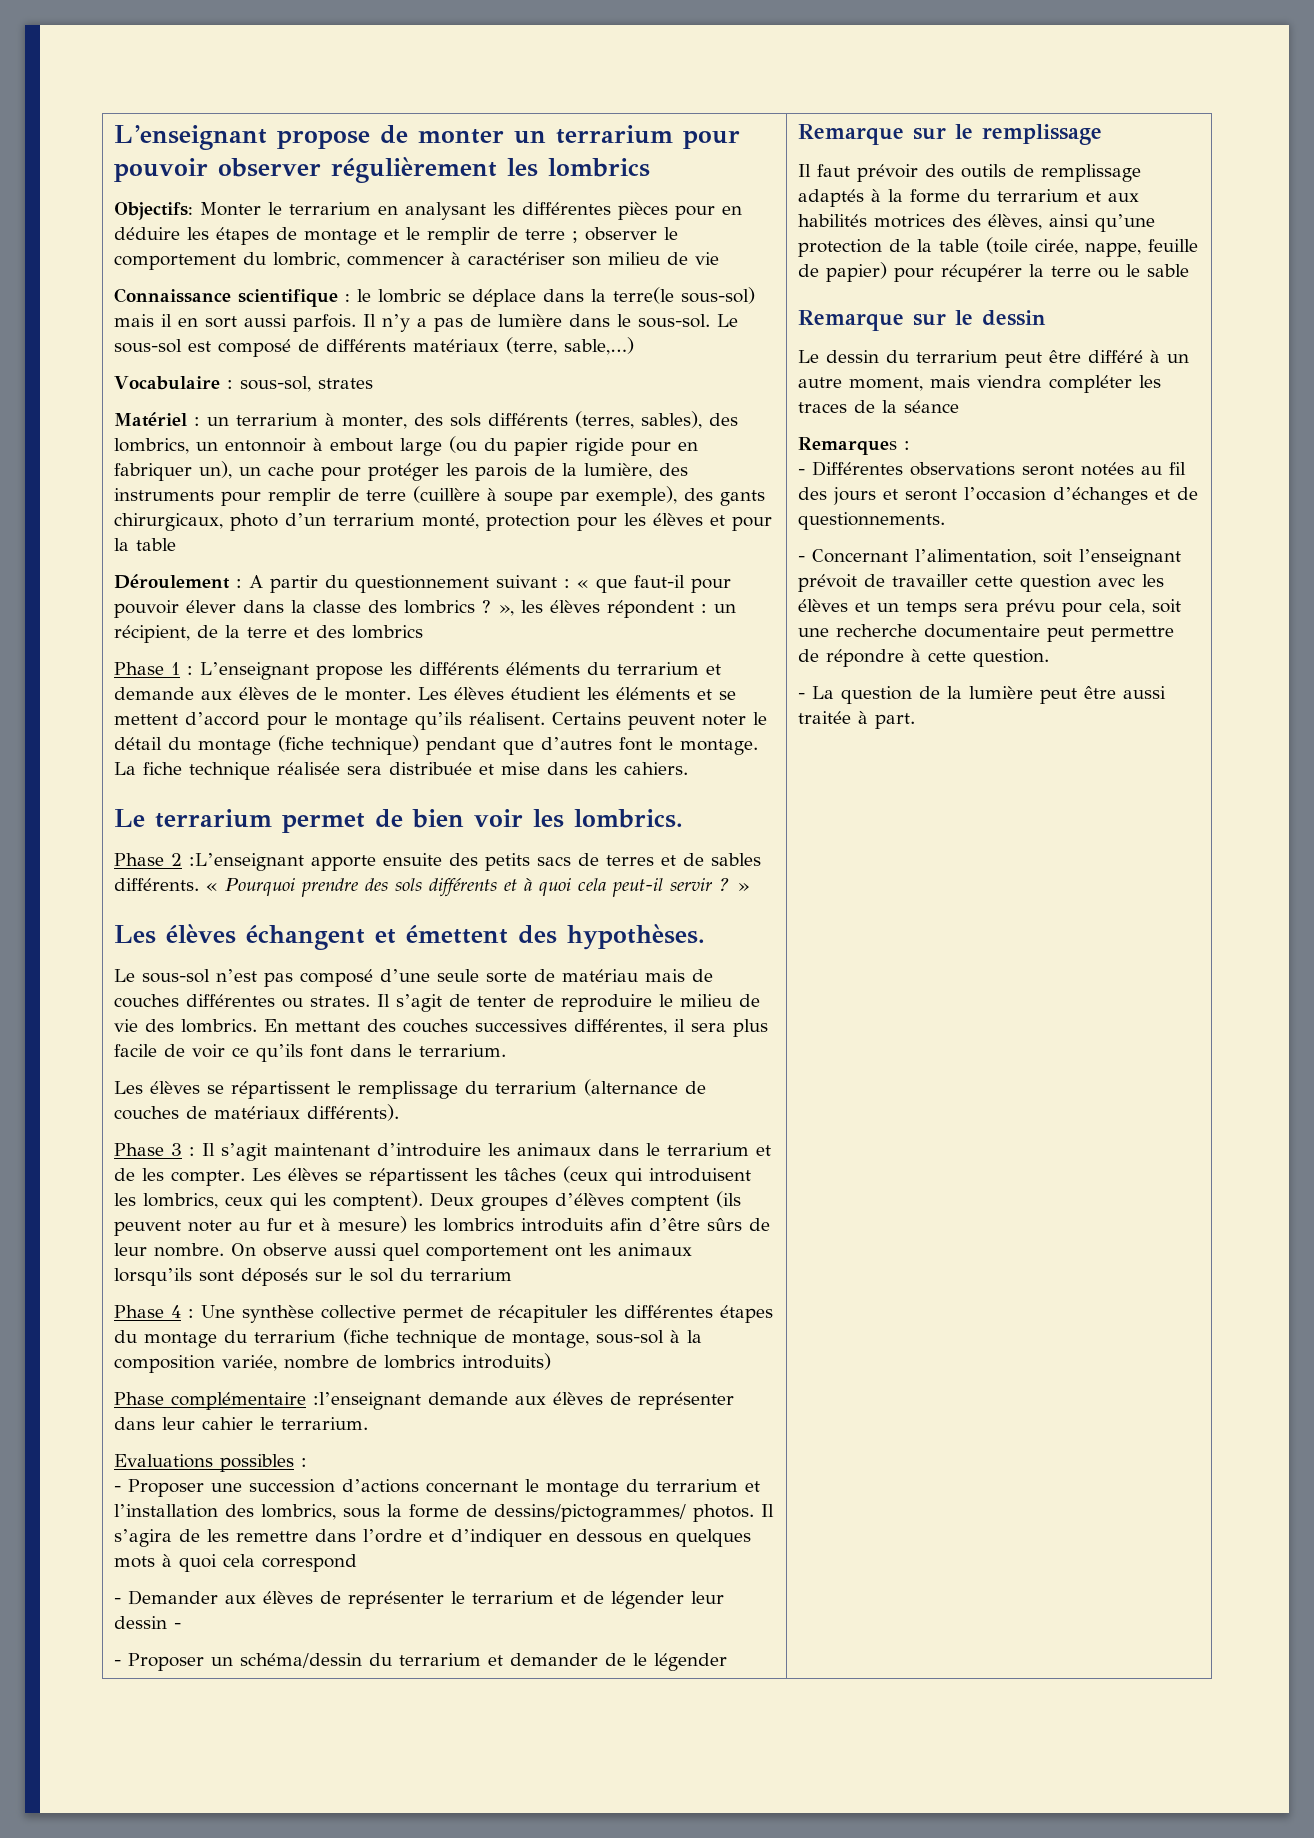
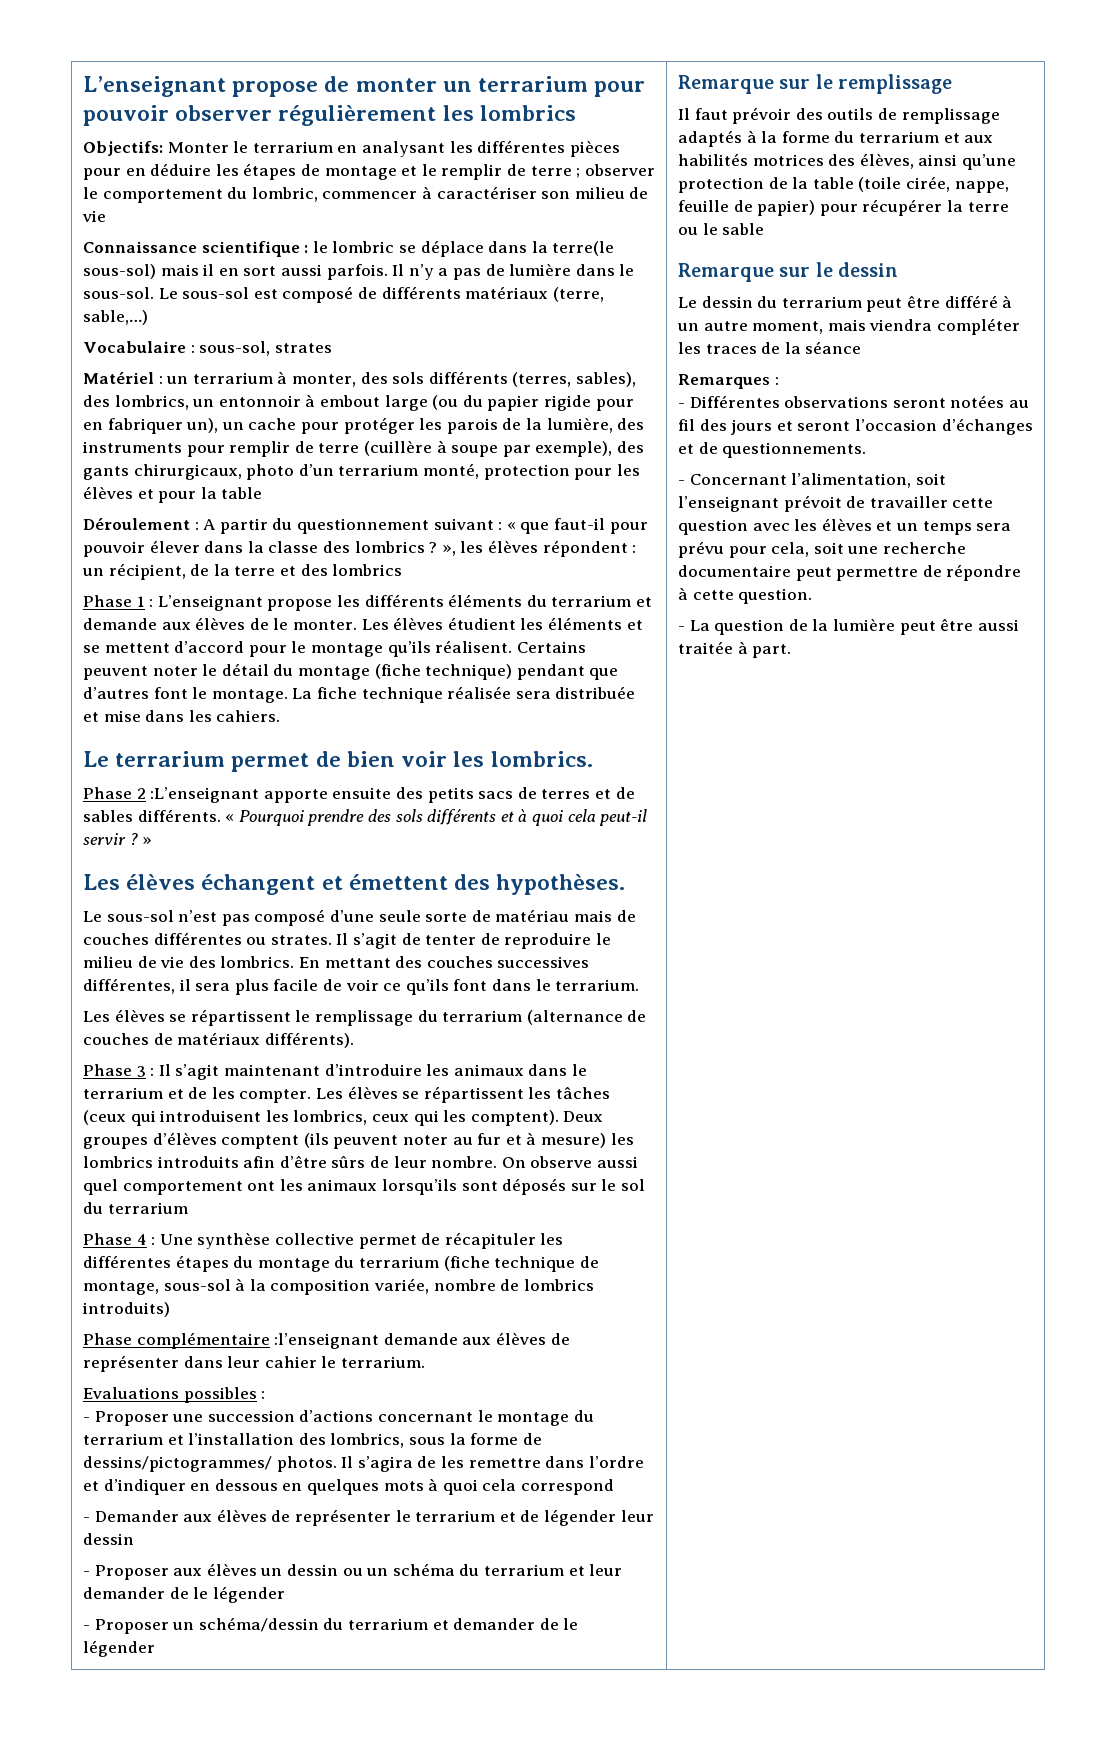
[173,1623,181,1629] - -> [83,1563,623,1580] [83,1586,285,1603] // - Proposer aux élèves un dessin ou un schéma du terrarium et leur demander de le légender

